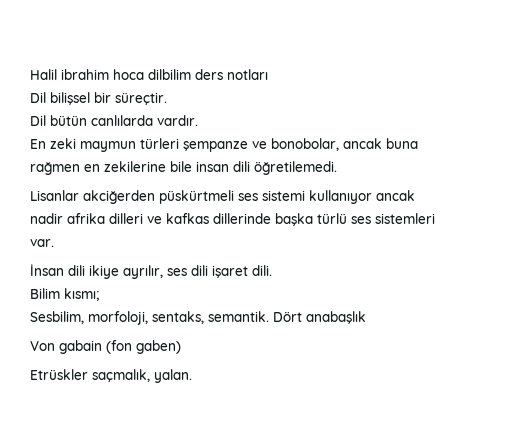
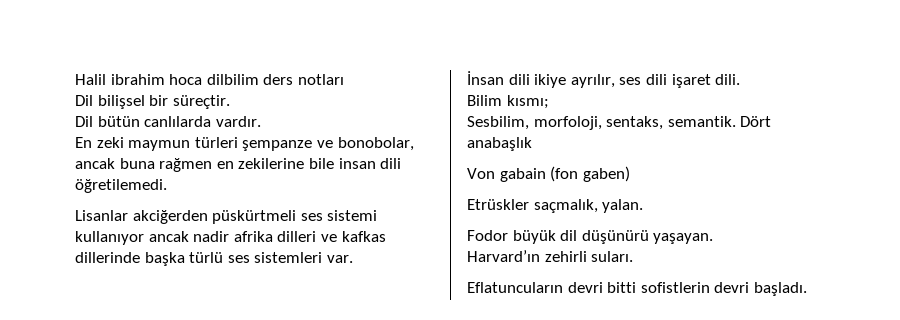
(192, 376) none -> [467,230,714,244] [467,250,634,262] [467,282,807,296] // Fodor büyük dil düşünürü yaşayan. // Harvard’ın zehirli suları. // Eflatuncuların devri bitti sofistlerin devri başladı.

